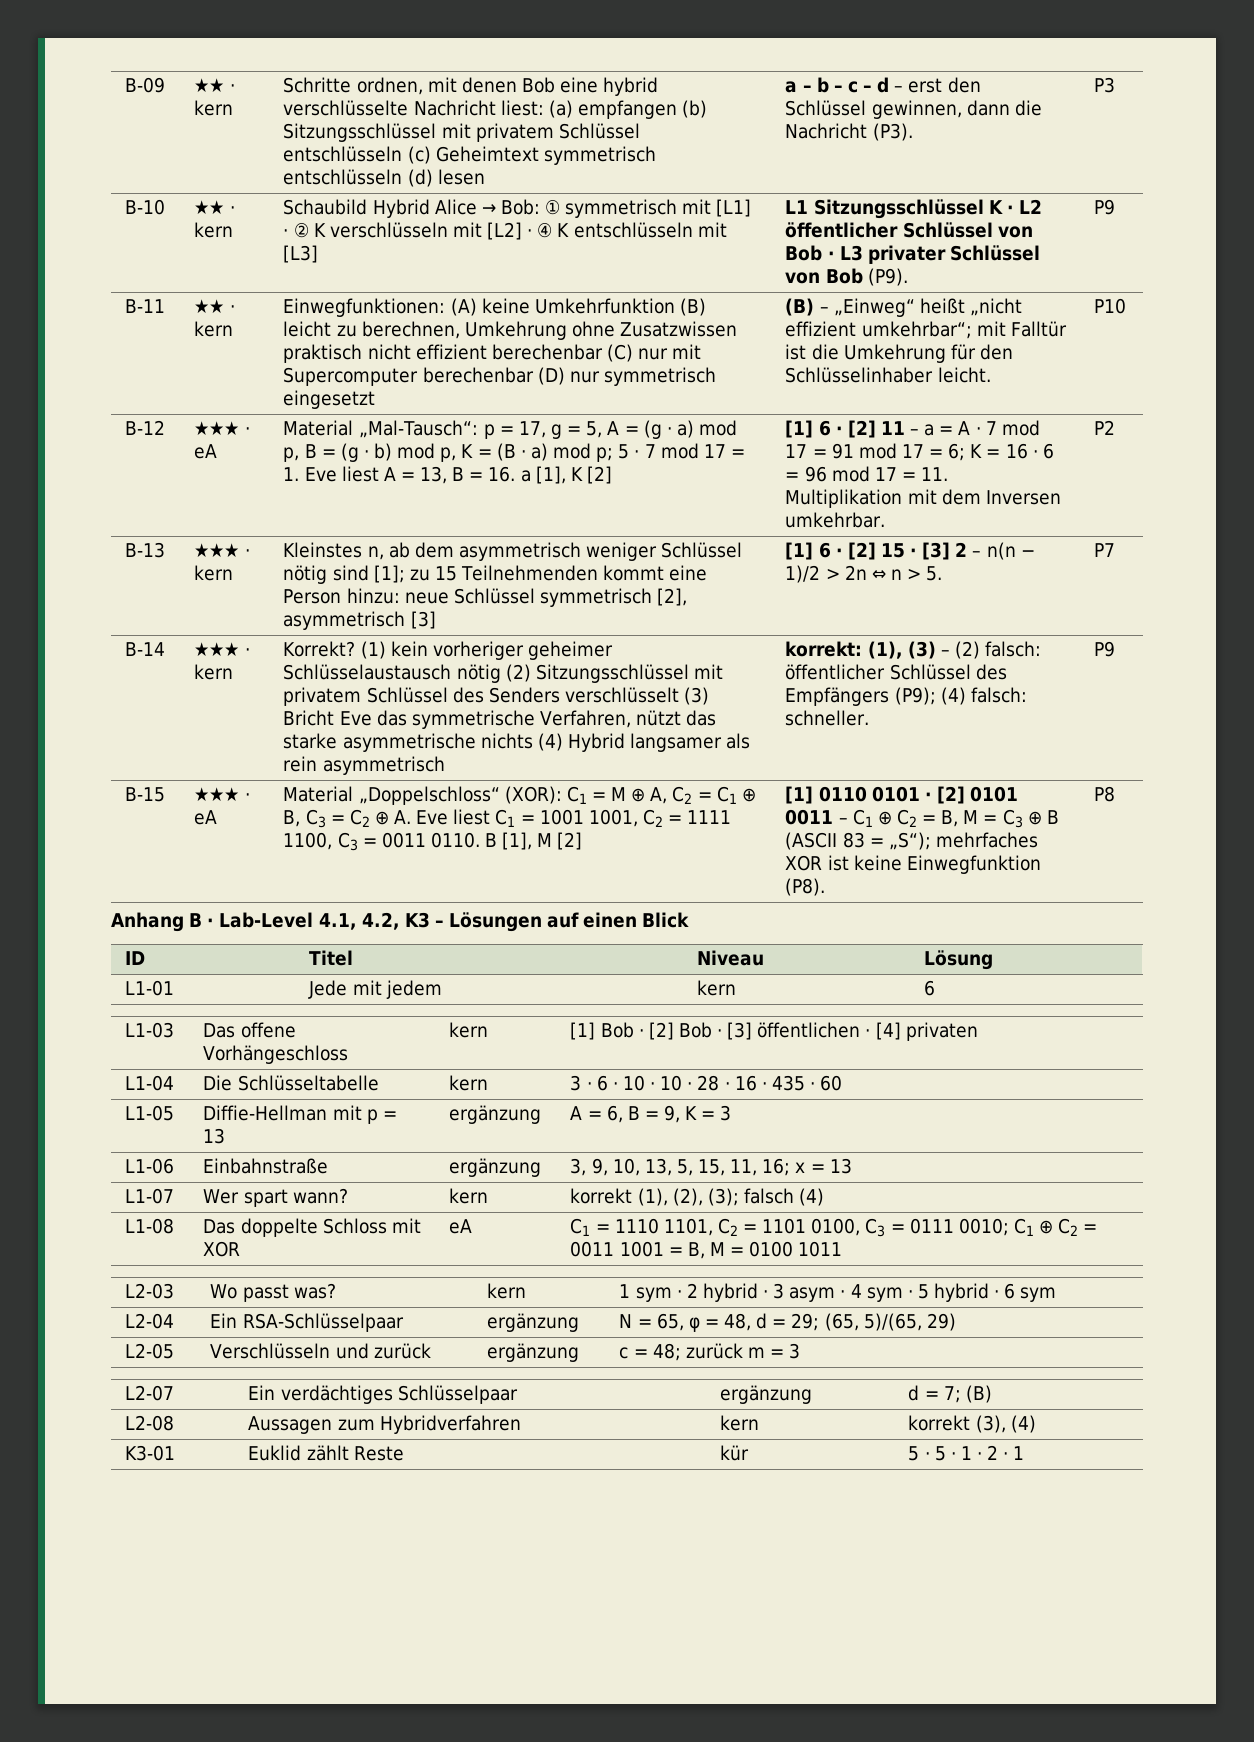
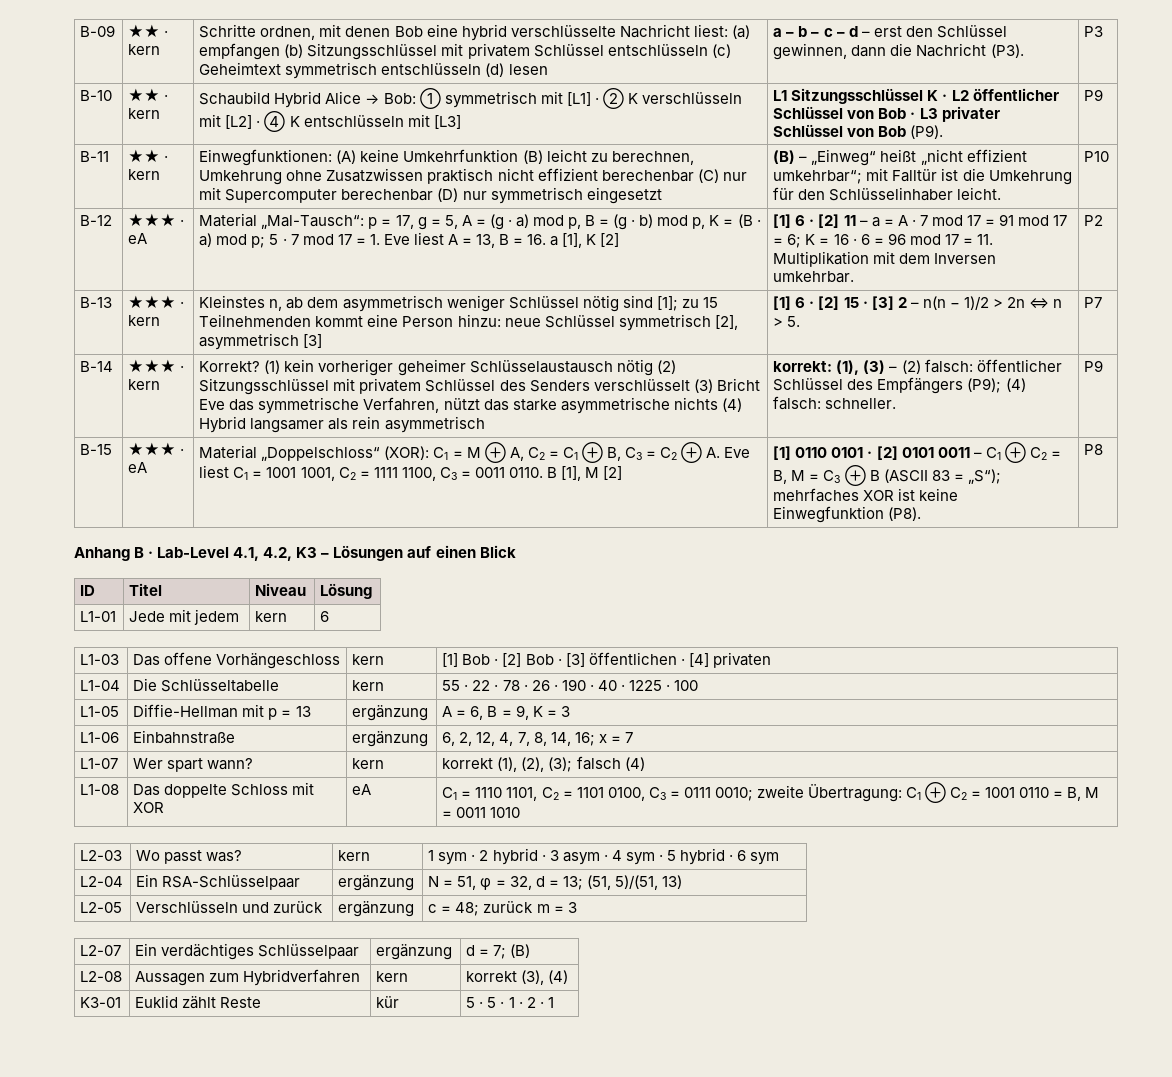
[570,1075,843,1091] 3 · 6 · 10 · 10 · 28 · 16 · 435 · 60 -> [442,679,699,691] 55 · 22 · 78 · 26 · 190 · 40 · 1225 · 100
[570,1158,758,1176] 3, 9, 10, 13, 5, 15, 11, -> [442,732,571,746] 6, 2, 12, 4, 7, 8, 14,
[829,1158,852,1174] 13 -> [624,732,633,743] 7
[1013,1218,1098,1236] [570,1241,843,1259] C1 ⊕ C2 = 0011 1001 = B, M = 0100 1011 -> [756,782,1100,803] [442,807,521,818] zweite Übertragung: C1 ⊕ C2 = 1001 0110 = B, M = 0011 1010
[656,1313,684,1331] 65, -> [457,876,477,890] 51,
[724,1313,956,1331] 48, d = 29; (65, 5)/(65, 29) -> [509,875,682,890] 32, d = 13; (51, 5)/(51, 13)

